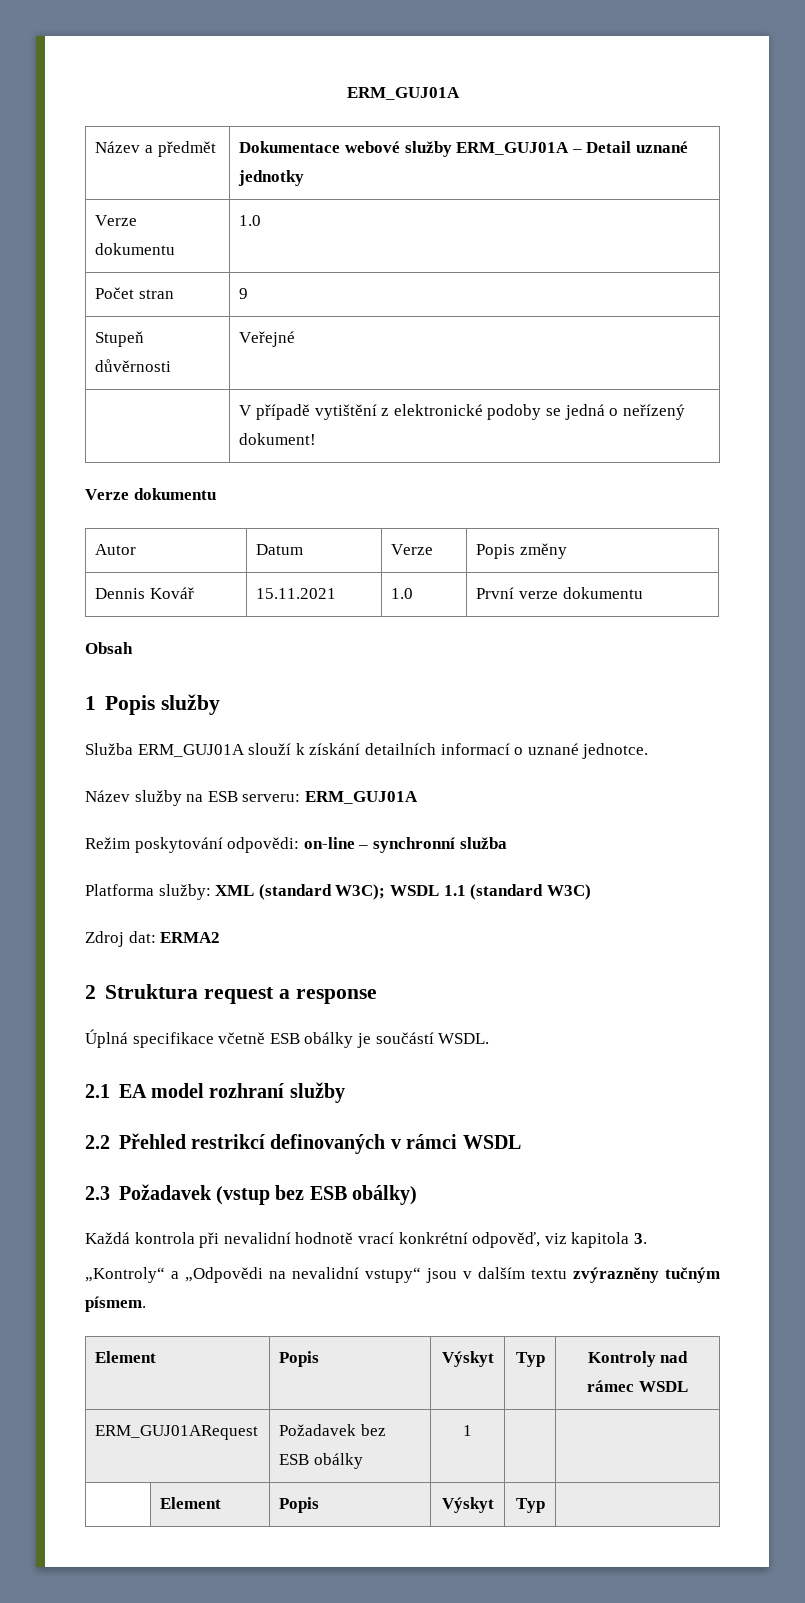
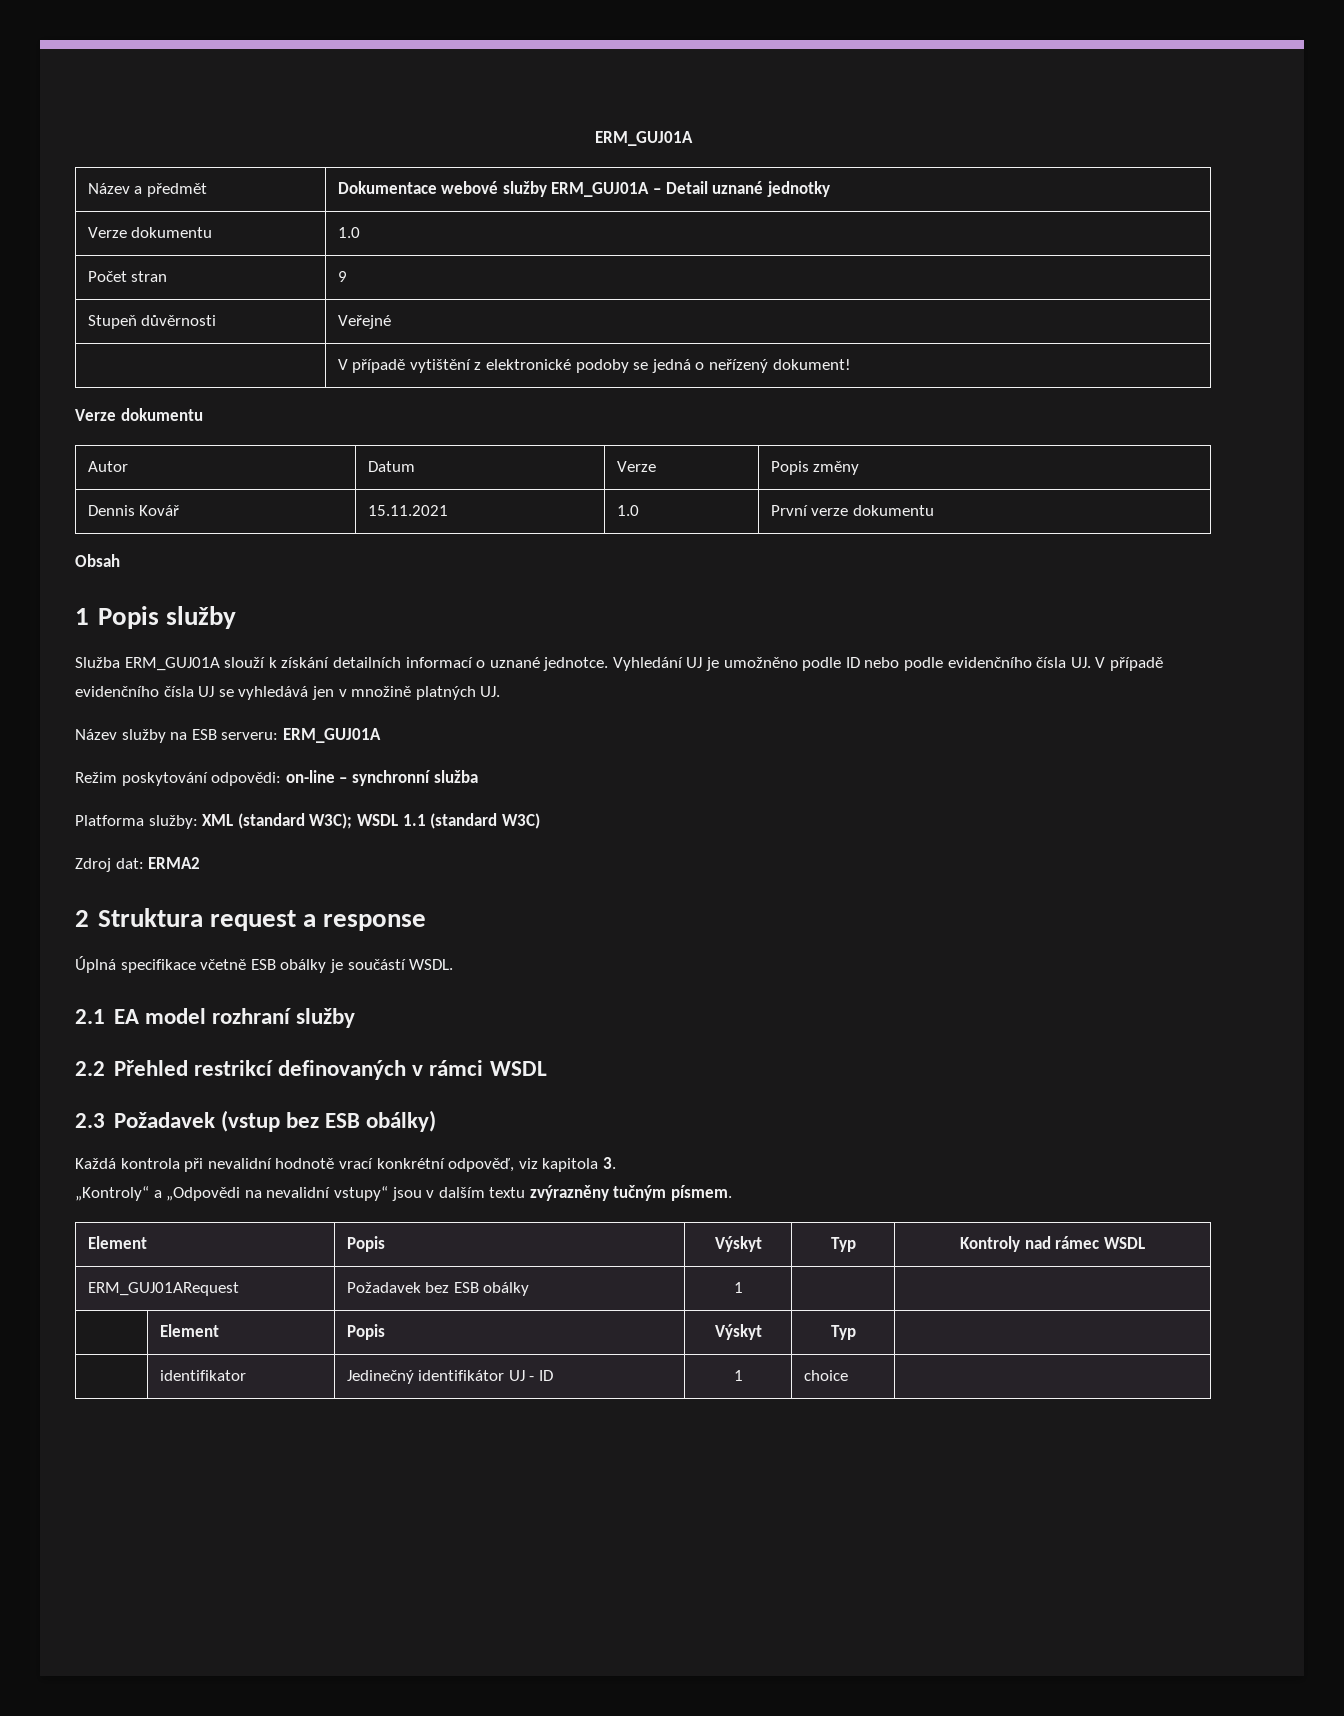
(649, 751) none -> [612,657,1163,671] [75,686,501,700] Vyhledání UJ je umožněno podle ID nebo podle evidenčního čísla UJ. V případě evidenčního čísla UJ se vyhledává jen v množině platných UJ.
(545, 1505) none -> [159,1370,246,1381] [346,1370,553,1384] [733,1370,743,1381] [803,1370,848,1381] // | identifikator | Jedinečný identifikátor UJ - ID | 1 | choice |

